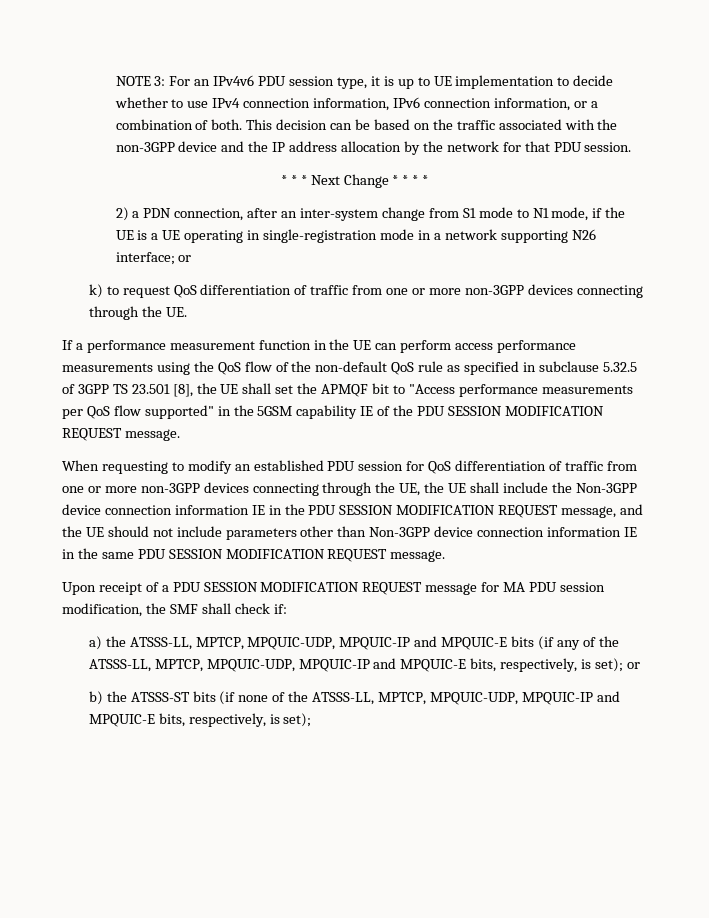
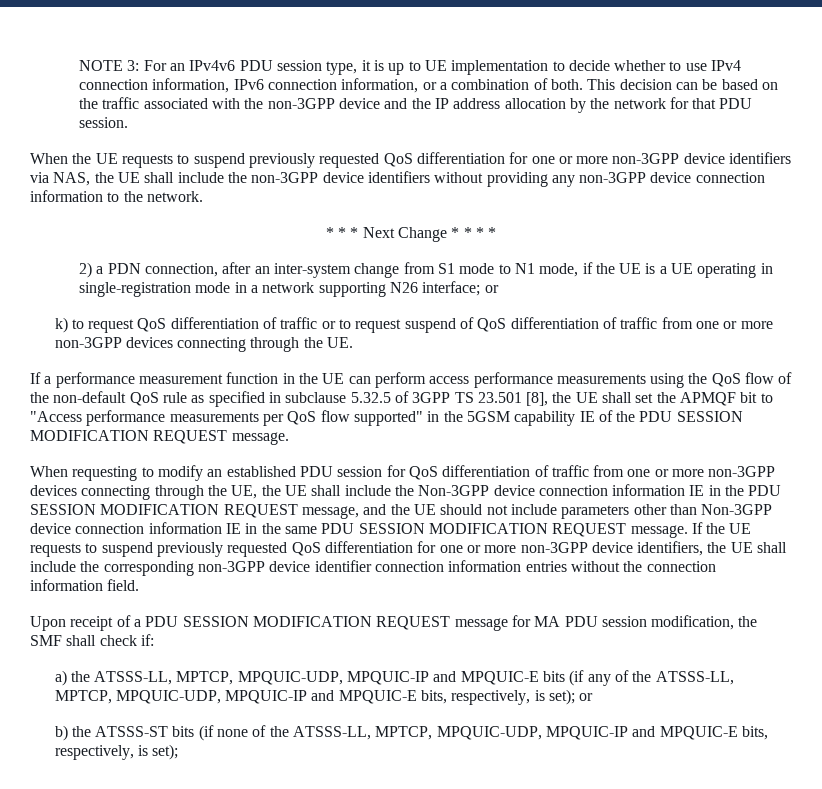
(632, 147) none -> [30,152,792,168] [30,171,765,187] [30,190,203,202] // When the UE requests to suspend previously requested QoS differentiation for one or more non-3GPP device identifiers via NAS, the UE shall include the non-3GPP device identifiers without providing any non-3GPP device connection information to the network.
(349, 290) none -> [321,317,658,333] or to request suspend of QoS differentiation of traffic
(446, 556) none -> [691,522,752,534] [30,541,788,557] [30,560,716,576] [30,579,140,591] If the UE requests to suspend previously requested QoS differentiation for one or more non-3GPP device identifiers, the UE shall include the corresponding non-3GPP device identifier connection information entries without the connection information field.

